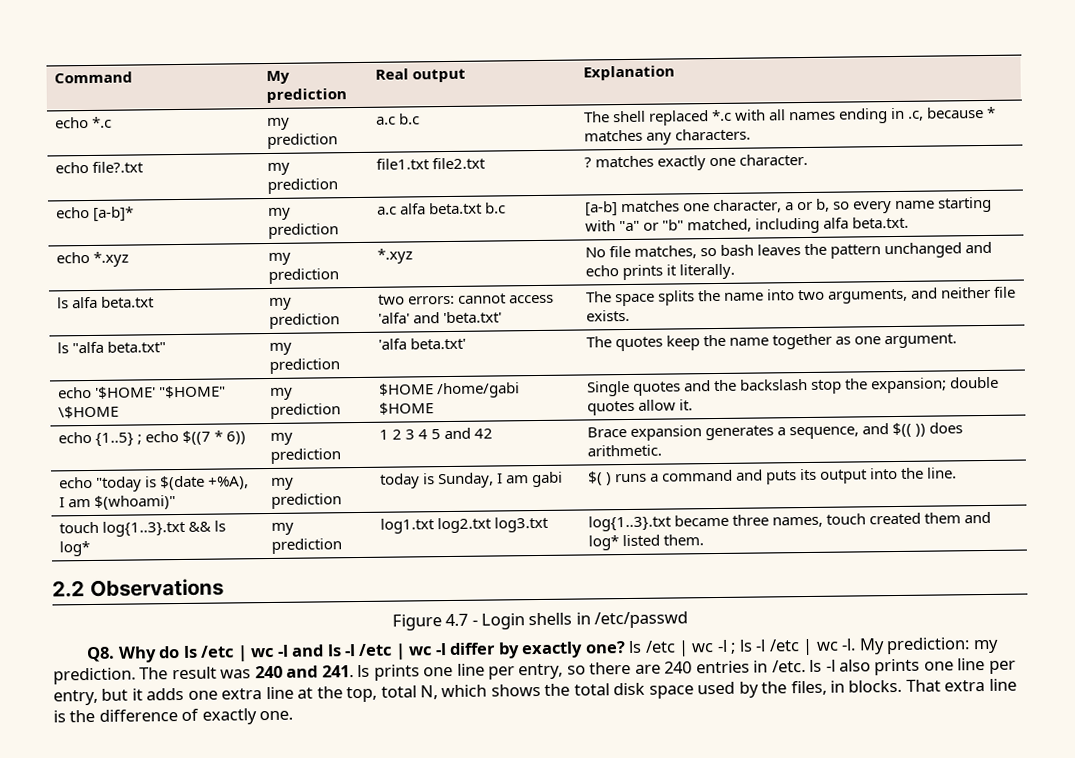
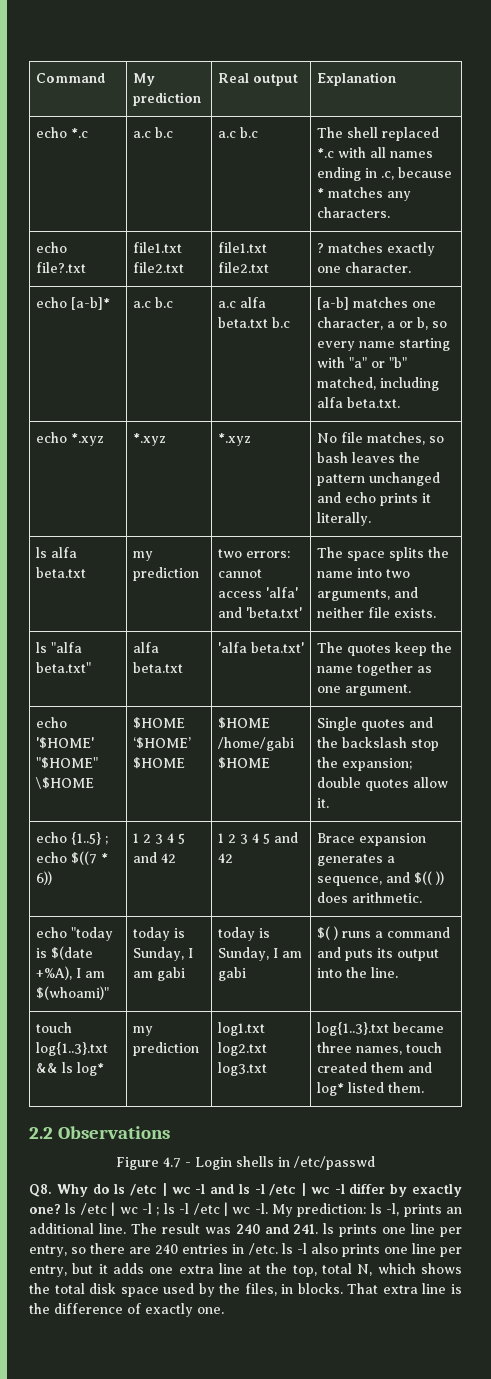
[266,117,290,131] [266,133,338,150] my prediction -> [132,127,173,138] a.c b.c
[266,162,290,176] [266,178,338,195] my prediction -> [132,242,182,253] [132,262,184,273] file1.txt file2.txt
[267,207,291,221] [267,223,339,240] my prediction -> [132,297,173,308] a.c b.c
[267,252,291,266] [267,268,339,285] my prediction -> [132,433,166,446] *.xyz
[268,342,292,356] [268,358,340,374] my prediction -> [132,642,159,653] [132,662,183,673] alfa beta.txt
[269,387,293,400] [269,403,341,419] my prediction -> [132,717,185,729] [132,737,191,749] [132,757,185,769] $HOME ‘$HOME’ $HOME
[269,432,293,445] [269,448,341,464] my prediction -> [132,833,185,844] [132,852,176,863] 1 2 3 4 5 and 42
[270,477,294,490] [270,493,342,509] my prediction -> [132,927,185,941] [132,947,193,961] [132,967,185,981] today is Sunday, I am gabi
[972,639,999,654] [53,667,136,685] my prediction. -> [370,1203,463,1217] [29,1223,126,1234] ls -l, prints an additional line.

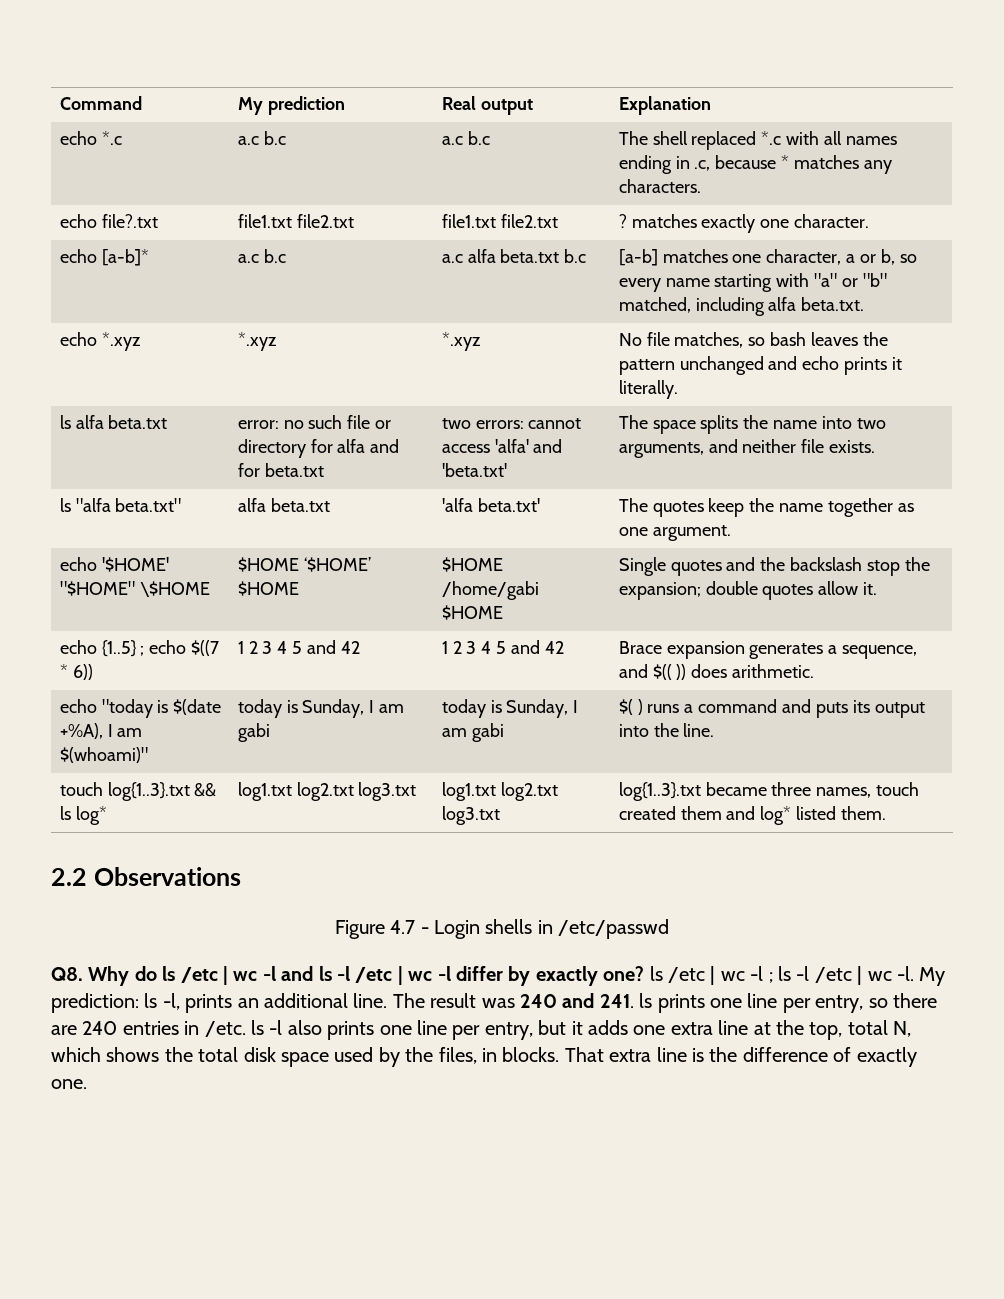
[132,551,153,561] [132,567,199,581] my prediction -> [237,415,392,429] [237,439,400,458] [237,463,324,477] error: no such file or directory for alfa and for beta.txt
[132,1026,153,1036] [132,1042,199,1056] my prediction -> [237,782,417,801] log1.txt log2.txt log3.txt

